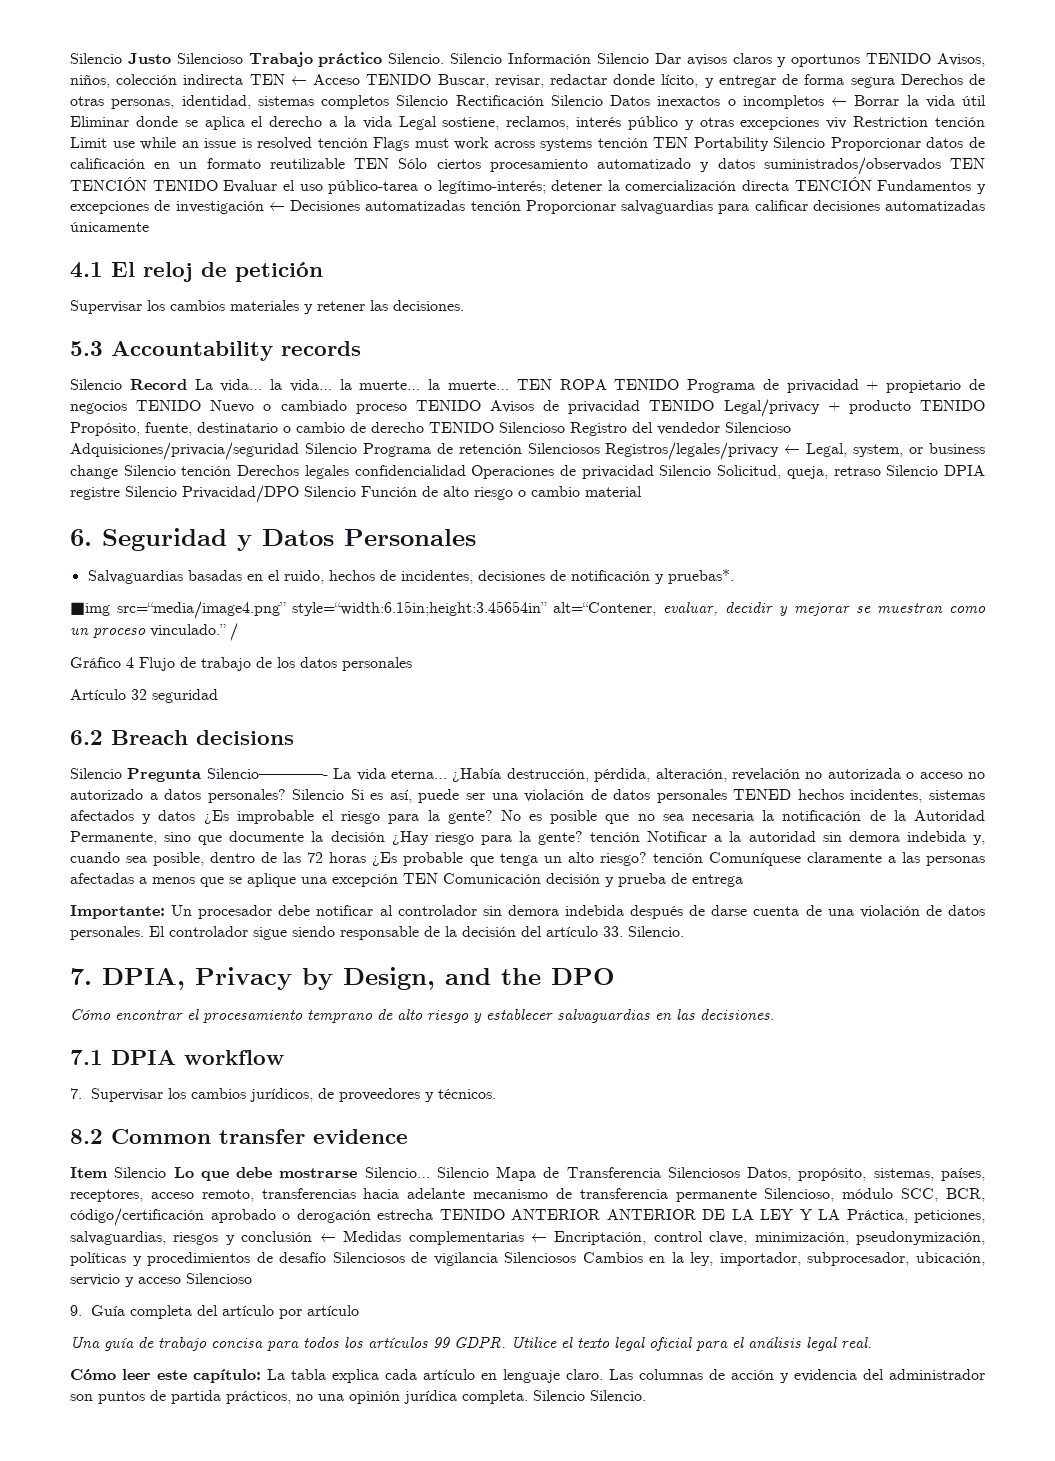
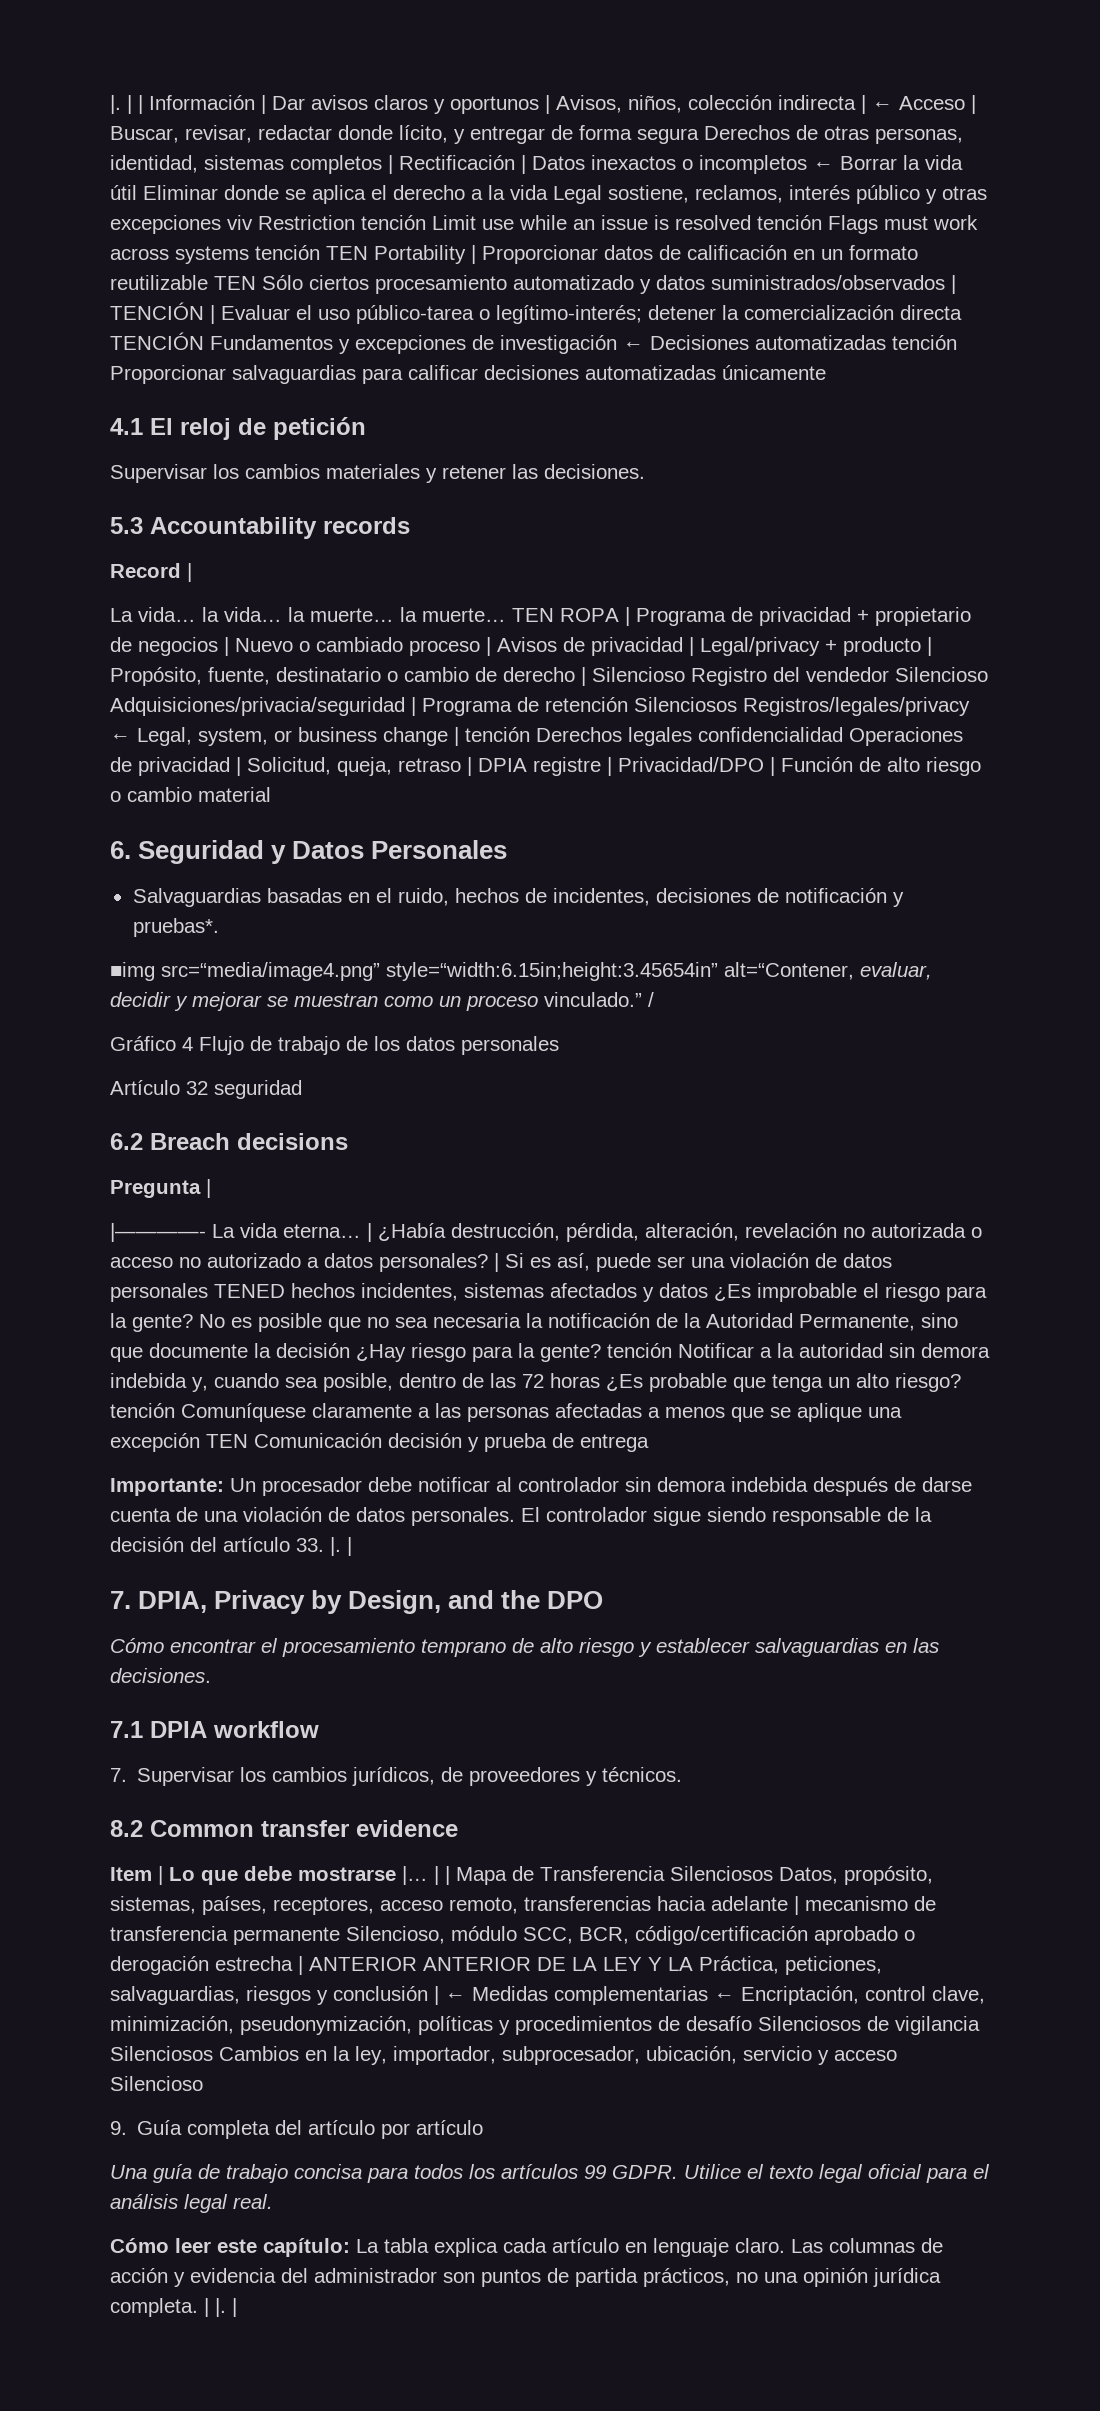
[70,52,649,67] Silencio Justo Silencioso Trabajo práctico Silencio. Silencio Información Silencio -> [110,95,266,114] |. | | Información |
[866,53,932,64] TENIDO -> [545,95,550,114] |
[249,74,285,85] TEN -> [861,95,866,114] |
[366,74,432,85] TENIDO -> [971,95,976,114] |
[396,95,603,106] Silencio Rectificación Silencio -> [388,155,526,174] | Rectificación |
[773,137,826,148] Silencio -> [471,245,476,264] |
[950,158,986,169] [70,177,218,191] TEN TENCIÓN TENIDO -> [951,275,956,294] [110,302,215,324] | TENCIÓN |
[70,379,187,390] Silencio Record -> [110,563,192,582] Record | //
[614,379,680,390] TENIDO -> [625,607,630,626] |
[136,400,202,411] TENIDO -> [224,637,229,656] |
[415,400,481,411] TENIDO -> [486,637,491,656] |
[649,400,715,411] TENIDO -> [689,637,694,656] |
[920,400,985,411] TENIDO -> [927,637,932,656] |
[429,422,494,433] TENIDO -> [581,667,586,686] |
[304,443,357,454] Silencio -> [411,697,416,716] |
[123,465,176,476] Silencio -> [454,727,459,746] |
[659,465,712,476] Silencio -> [236,757,241,776] |
[886,465,939,476] Silencio -> [467,757,472,776] |
[125,485,356,503] Silencio Privacidad/DPO Silencio -> [607,757,775,776] | Privacidad/DPO |
[70,768,328,782] Silencio Pregunta Silencio————- -> [110,1179,211,1198] [110,1223,206,1242] Pregunta | // |————-
(447, 774) none -> [367,1223,372,1242] |
[292,789,345,800] Silencio -> [494,1253,499,1272] |
[628,926,684,937] Silencio. -> [330,1537,352,1556] |. |
[114,1167,167,1178] Silencio -> [158,1866,163,1885] |
[364,1167,489,1178] Silencio… Silencio -> [402,1866,450,1885] |… | |
(466, 1193) none -> [794,1896,799,1915] |
[439,1209,505,1220] TENIDO -> [298,1956,303,1975] |
(313, 1236) none -> [434,1986,439,2005] |
[533,1390,646,1401] Silencio Silencio. -> [204,2298,237,2317] | |. |

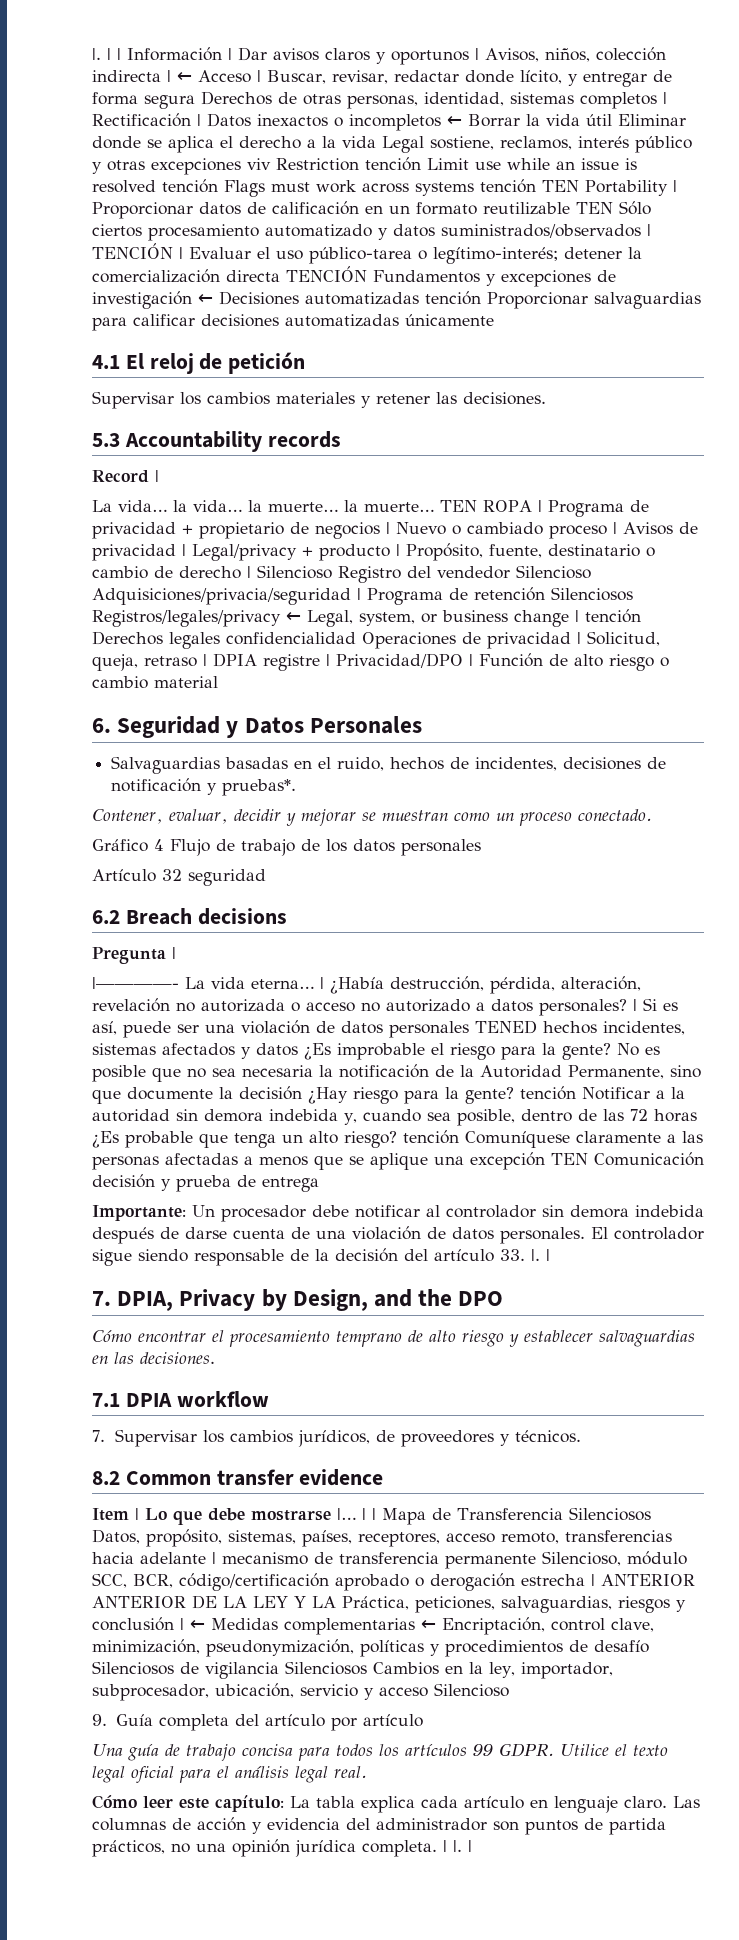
[110,962,854,981] ■img src=“media/image4.png” style=“width:6.15in;height:3.45654in” alt=“Contener, -> [92,809,163,824] Contener,
[544,992,654,1007] vinculado.” / -> [578,809,652,821] conectado.

